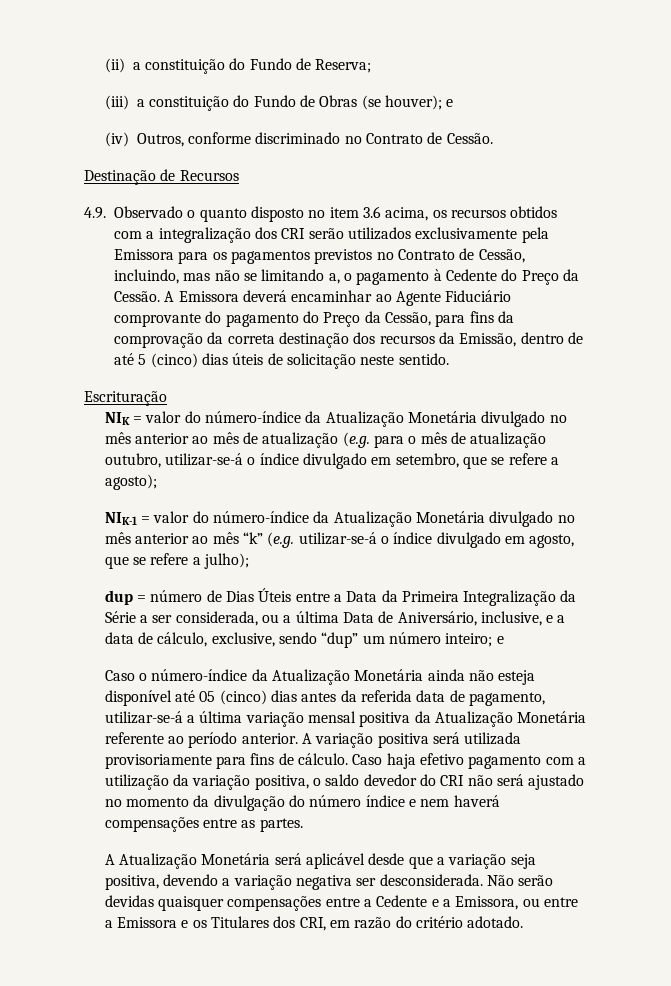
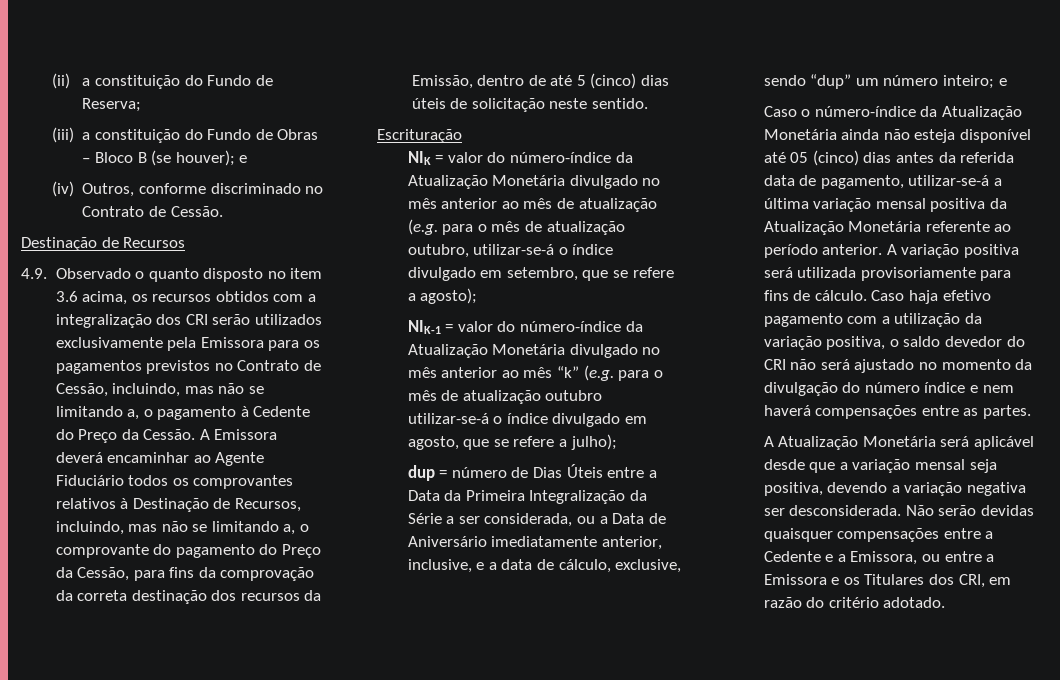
(358, 101) none -> [82,152,147,163] – Bloco B
(512, 296) none -> [128,475,294,489] [55,498,301,512] [55,521,310,535] todos os comprovantes relativos à Destinação de Recursos, incluindo, mas não se limitando a, o
(295, 540) none -> [618,370,663,381] [407,390,603,404] para o mês de atualização outubro
[295,611,339,623] última -> (608, 520) none
[397,611,477,626] Aniversário, -> [407,536,662,550] Aniversário imediatamente anterior,
(507, 861) none -> [915,459,966,470] mensal

